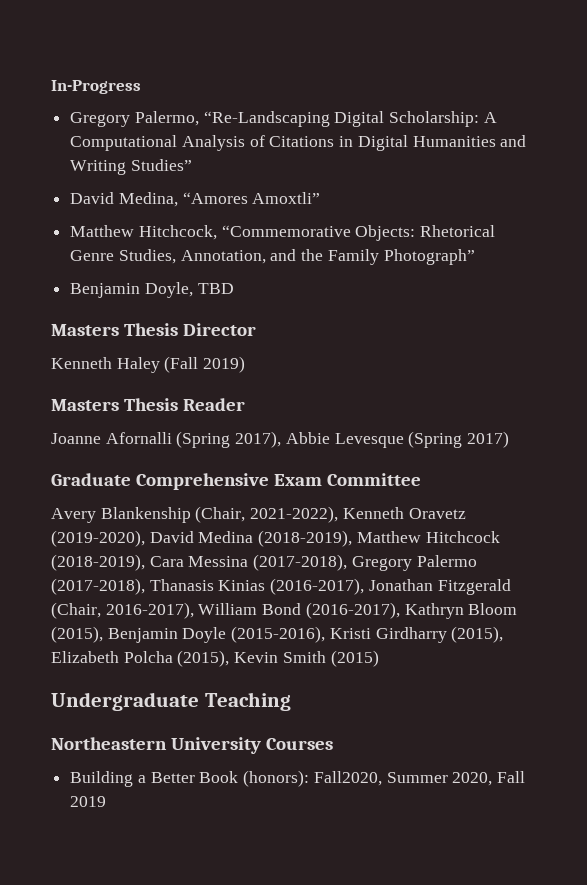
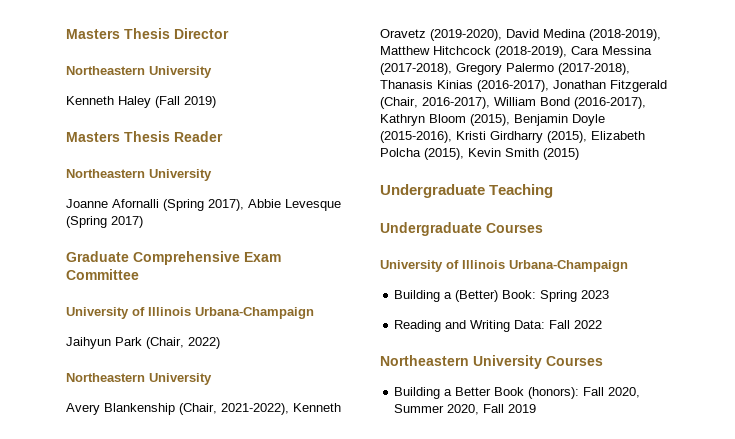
[51,80,141,94] [70,111,497,127] [70,135,527,151] [70,159,192,175] [70,192,321,207] [70,225,496,241] [70,249,475,265] [70,282,234,298] In-Progress // Gregory Palermo, “Re-Landscaping Digital Scholarship: A Computational Analysis of Citations in Digital Humanities and Writing Studies” // David Medina, “Amores Amoxtli” // Matthew Hitchcock, “Commemorative Objects: Rhetorical Genre Studies, Annotation, and the Family Photograph” // Benjamin Doyle, TBD // -> (66, 34) none
(256, 329) none -> [66,66,212,78] // Northeastern University
(245, 404) none -> [66,169,212,181] // Northeastern University
(421, 479) none -> [66,307,314,319] [66,337,220,349] [66,373,212,385] // University of Illinois Urbana-Champaign // Jaihyun Park (Chair, 2022) // Northeastern University
(291, 701) none -> [380,222,543,236] [380,260,628,272] [394,290,610,302] [394,320,603,332] // Undergraduate Courses // University of Illinois Urbana-Champaign // Building a (Better) Book: Spring 2023 // Reading and Writing Data: Fall 2022
[313,771,382,786] Fall2020, -> [583,387,641,398] Fall 2020,

